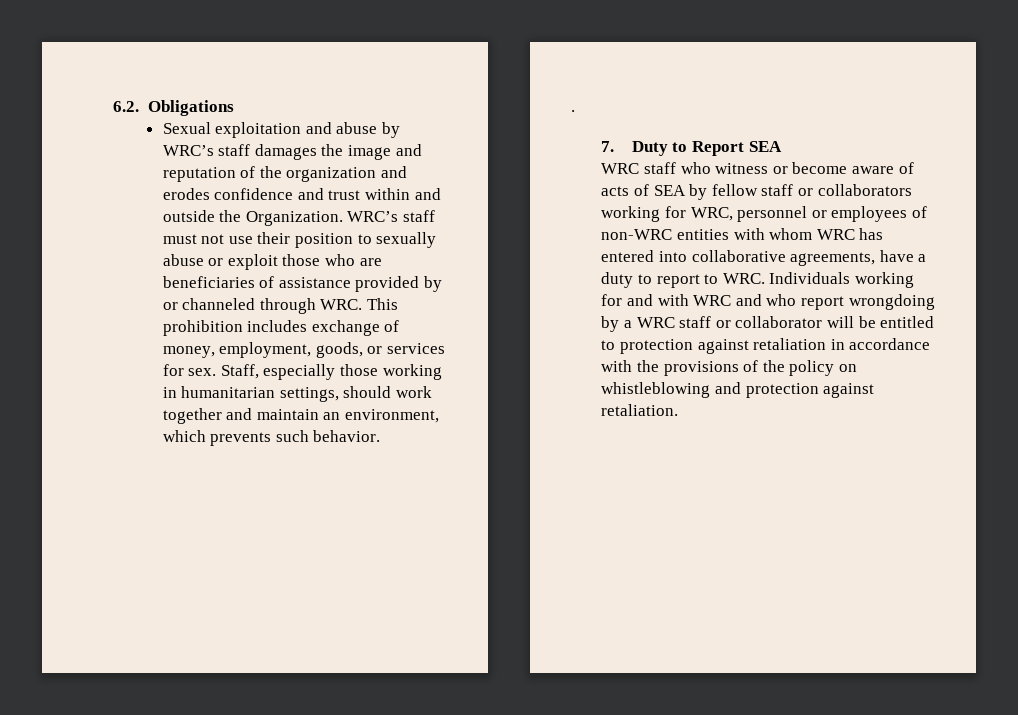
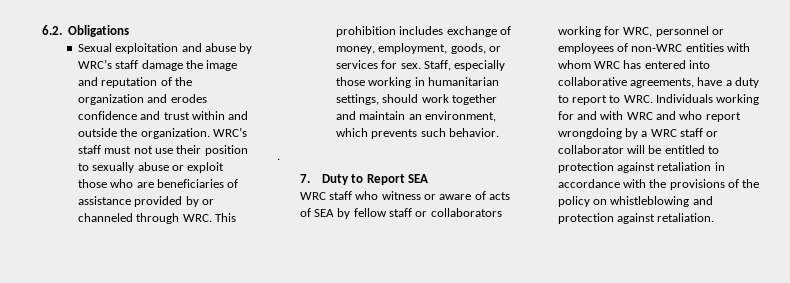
[254,144,317,160] damages -> [141,60,183,71] damage
[245,211,343,226] Organization. -> [140,128,210,139] organization.
[792,162,848,174] become -> (437, 197) none

